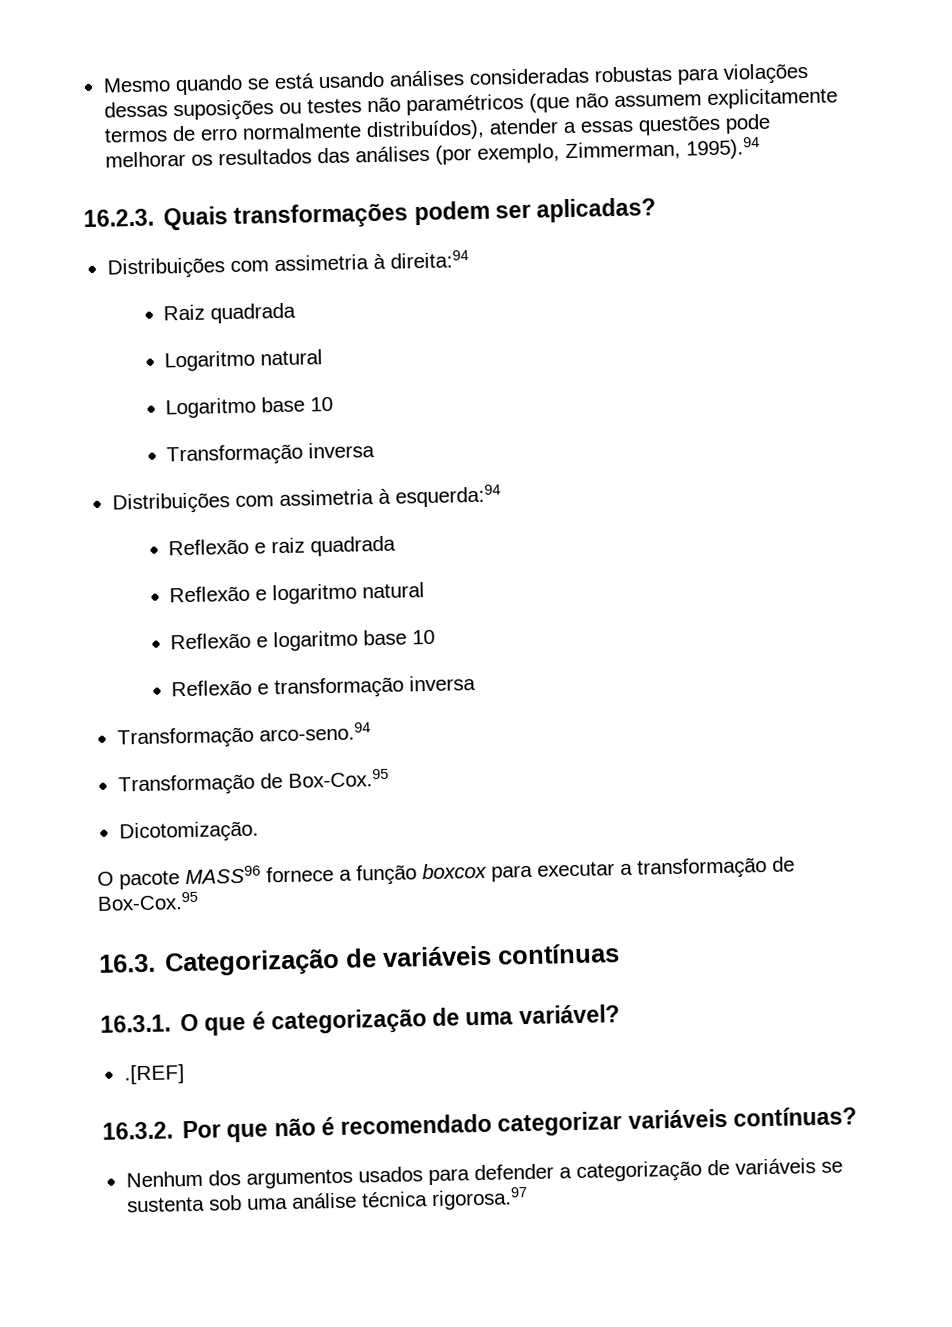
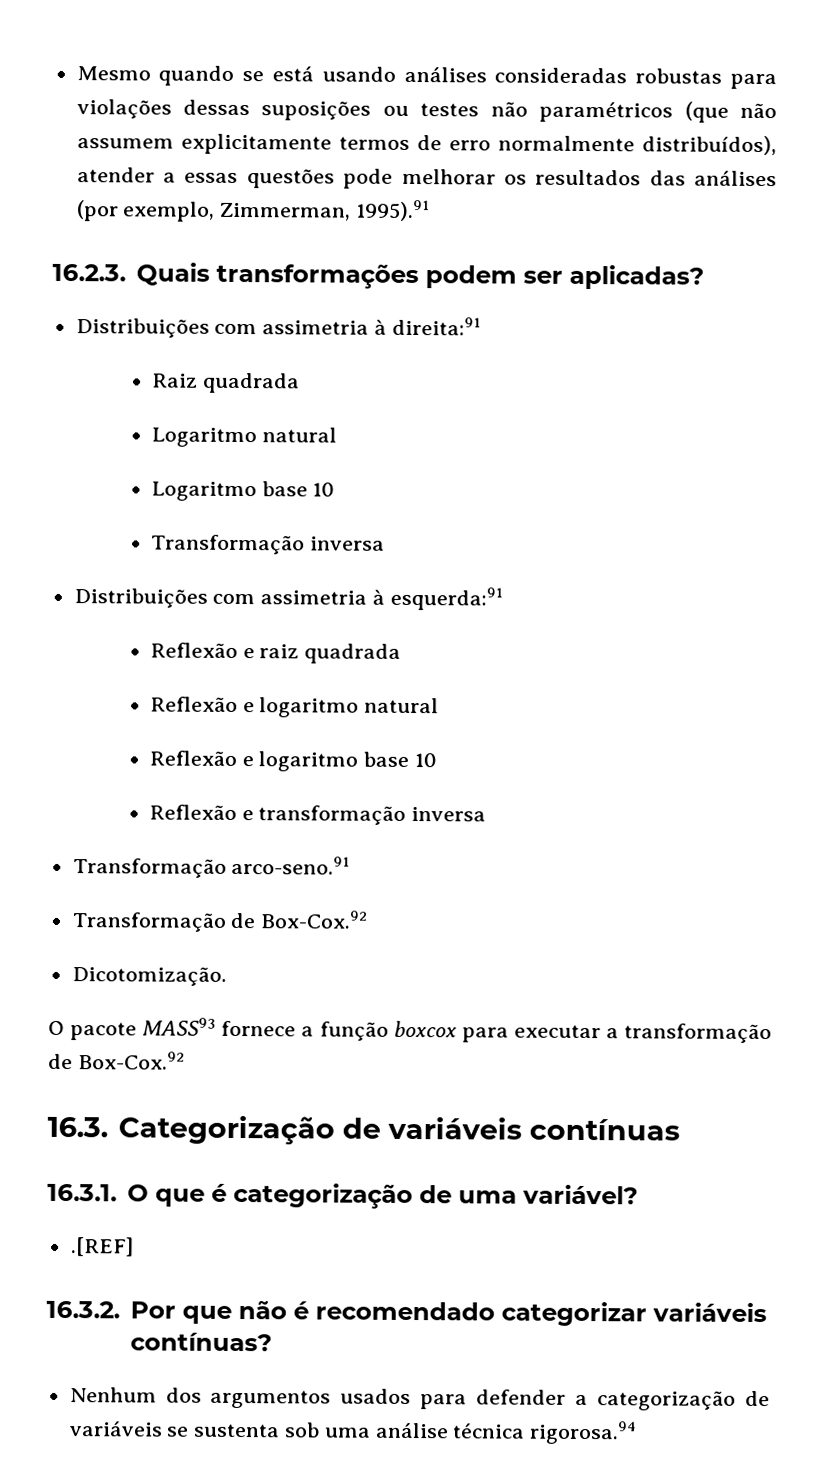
[685,137,760,160] 1995).94 -> [356,199,431,222] 1995).91
[389,250,469,269] direita:94 -> [391,316,481,336] direita:91
[394,484,501,508] esquerda:94 -> [389,586,503,611] esquerda:91
[258,722,371,742] arco-seno.94 -> [231,855,351,875] arco-seno.91
[287,768,389,788] Box-Cox.95 -> [260,910,369,929] Box-Cox.92
[185,865,261,885] MASS96 -> [142,1017,217,1036] MASS93
[97,891,199,911] Box-Cox.95 -> [77,1051,185,1070] Box-Cox.92
[430,1187,528,1211] rigorosa.97 -> [529,1420,638,1445] rigorosa.94

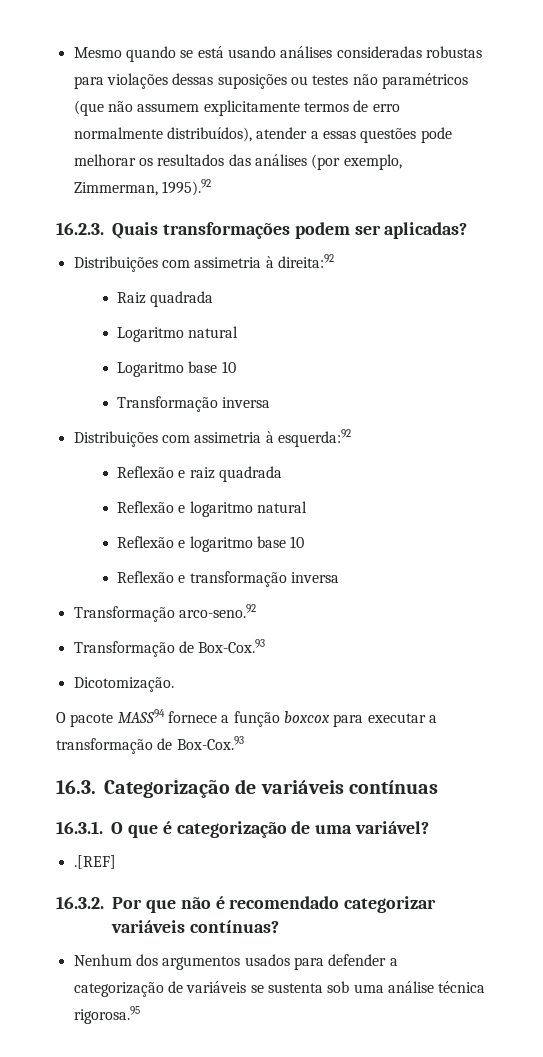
[356,199,431,222] 1995).91 -> [161,179,211,196] 1995).92
[391,316,481,336] direita:91 -> [277,254,334,268] direita:92
[389,586,503,611] esquerda:91 -> [277,429,351,447] esquerda:92
[231,855,351,875] arco-seno.91 -> [178,604,256,618] arco-seno.92
[260,910,369,929] Box-Cox.92 -> [198,639,266,653] Box-Cox.93
[142,1017,217,1036] MASS93 -> [117,709,165,723] MASS94
[77,1051,185,1070] Box-Cox.92 -> [176,736,244,750] Box-Cox.93
[529,1420,638,1445] rigorosa.94 -> [73,1006,140,1024] rigorosa.95

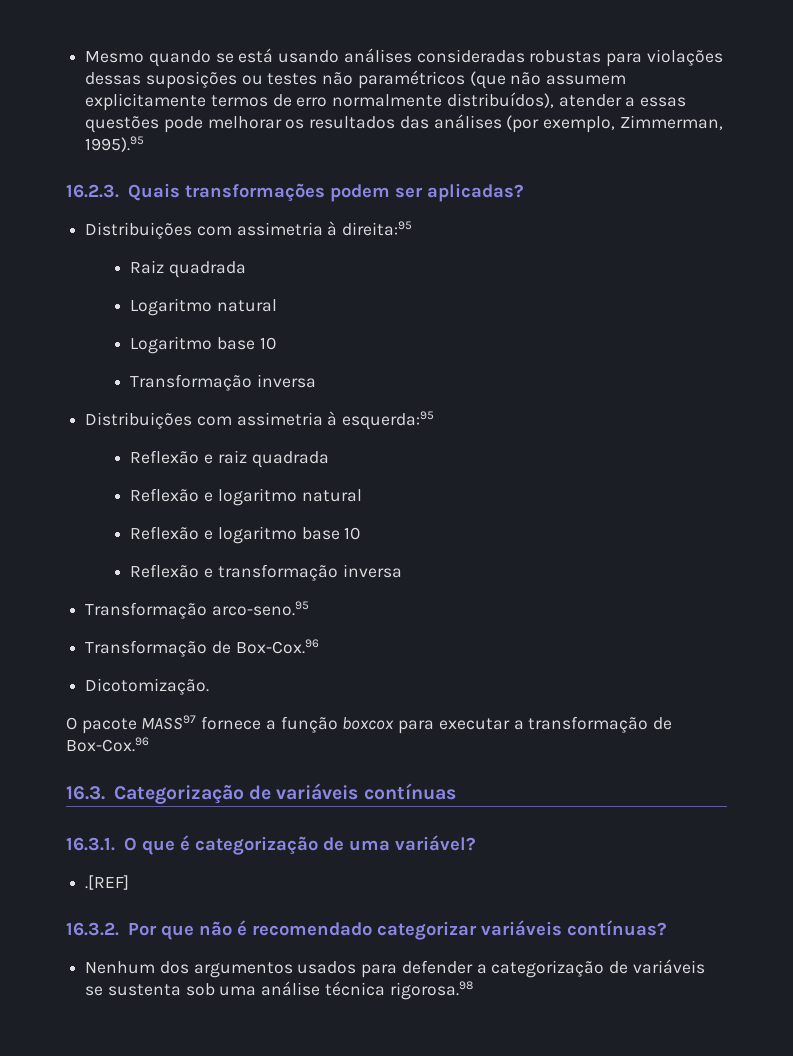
[161,179,211,196] 1995).92 -> [85,136,145,152] 1995).95
[277,254,334,268] direita:92 -> [342,221,413,236] direita:95
[277,429,351,447] esquerda:92 -> [342,411,435,430] esquerda:95
[178,604,256,618] arco-seno.92 -> [211,601,309,616] arco-seno.95
[198,639,266,653] Box-Cox.93 -> [235,639,319,654] Box-Cox.96
[117,709,165,723] MASS94 -> [141,715,197,730] MASS97
[176,736,244,750] Box-Cox.93 -> [66,737,149,752] Box-Cox.96
[73,1006,140,1024] rigorosa.95 -> [389,981,473,1000] rigorosa.98

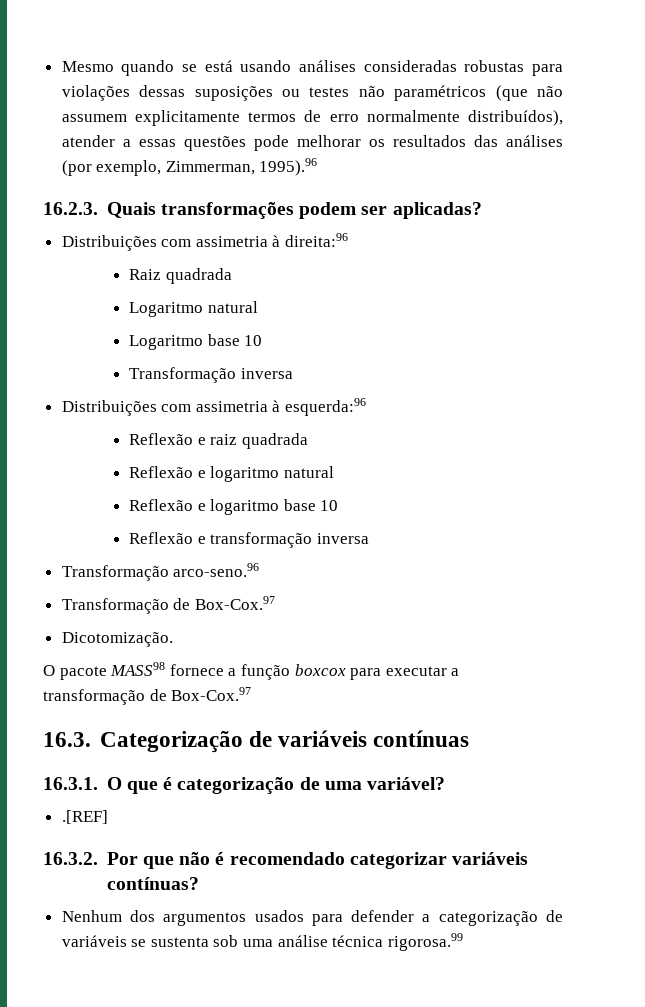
[85,136,145,152] 1995).95 -> [259,158,318,176] 1995).96
[342,221,413,236] direita:95 -> [285,233,349,247] direita:96
[342,411,435,430] esquerda:95 -> [285,398,367,416] esquerda:96
[211,601,309,616] arco-seno.95 -> [173,563,260,577] arco-seno.96
[235,639,319,654] Box-Cox.96 -> [194,596,275,610] Box-Cox.97
[141,715,197,730] MASS97 -> [110,662,166,676] MASS98
[66,737,149,752] Box-Cox.96 -> [171,687,252,701] Box-Cox.97
[389,981,473,1000] rigorosa.98 -> [387,933,463,951] rigorosa.99

